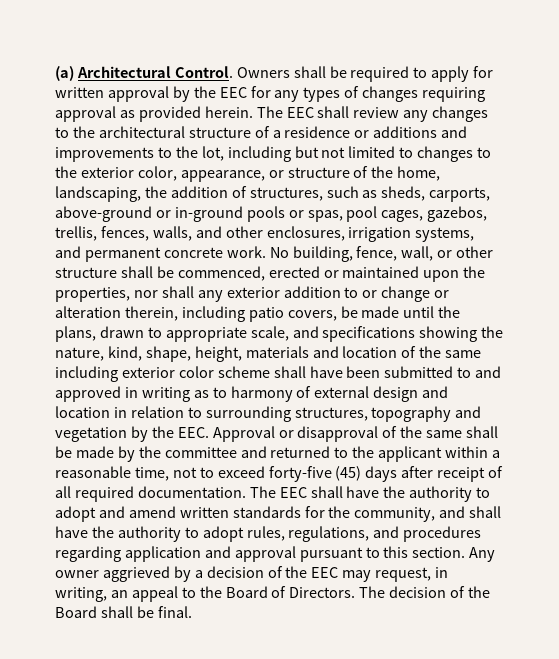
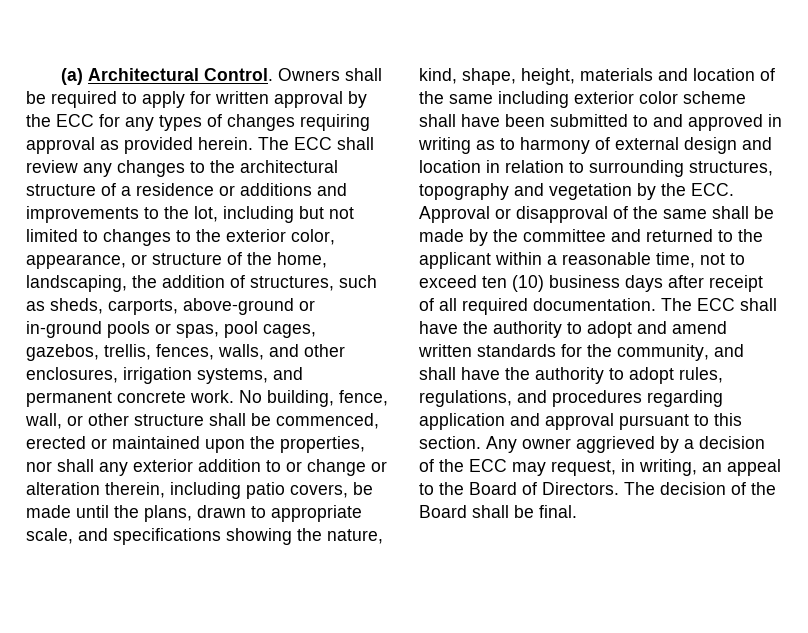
[219,87,247,98] EEC -> [56,114,94,127] ECC
[286,107,314,118] EEC -> [294,137,332,150] ECC
[177,427,209,438] EEC. -> [691,183,734,196] ECC.
[268,466,362,482] forty-five (45) -> [482,275,620,292] ten (10) business
[279,487,307,498] EEC -> [697,298,735,311] ECC
[311,567,339,578] EEC -> [469,459,507,472] ECC

